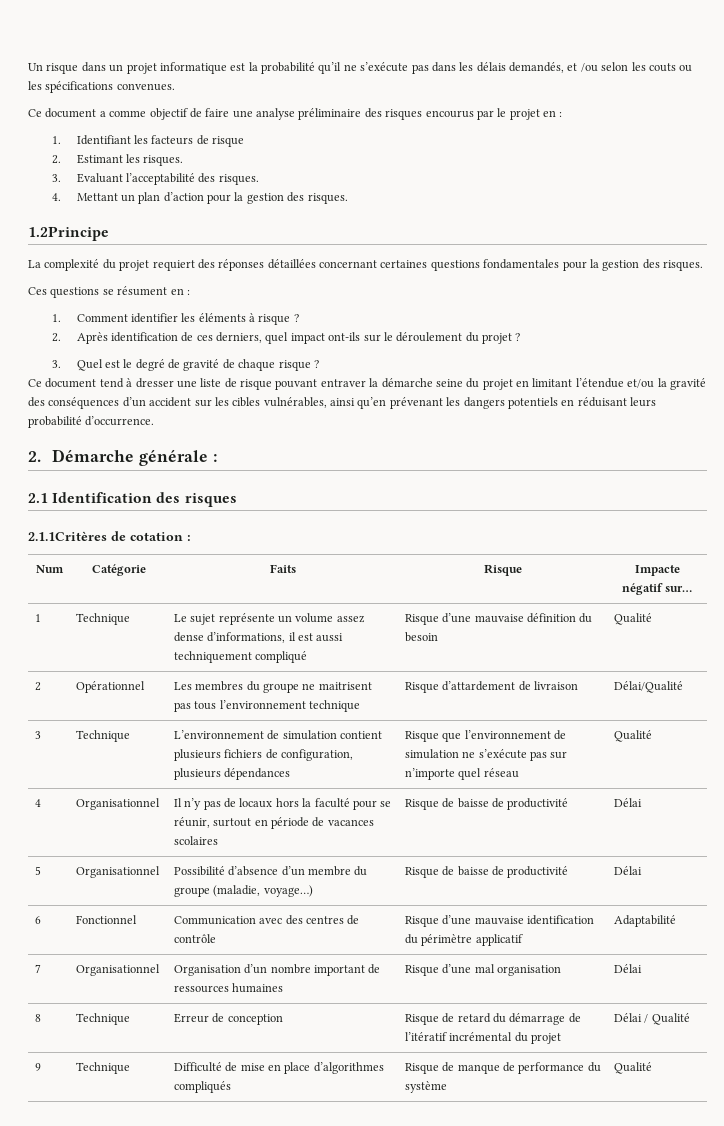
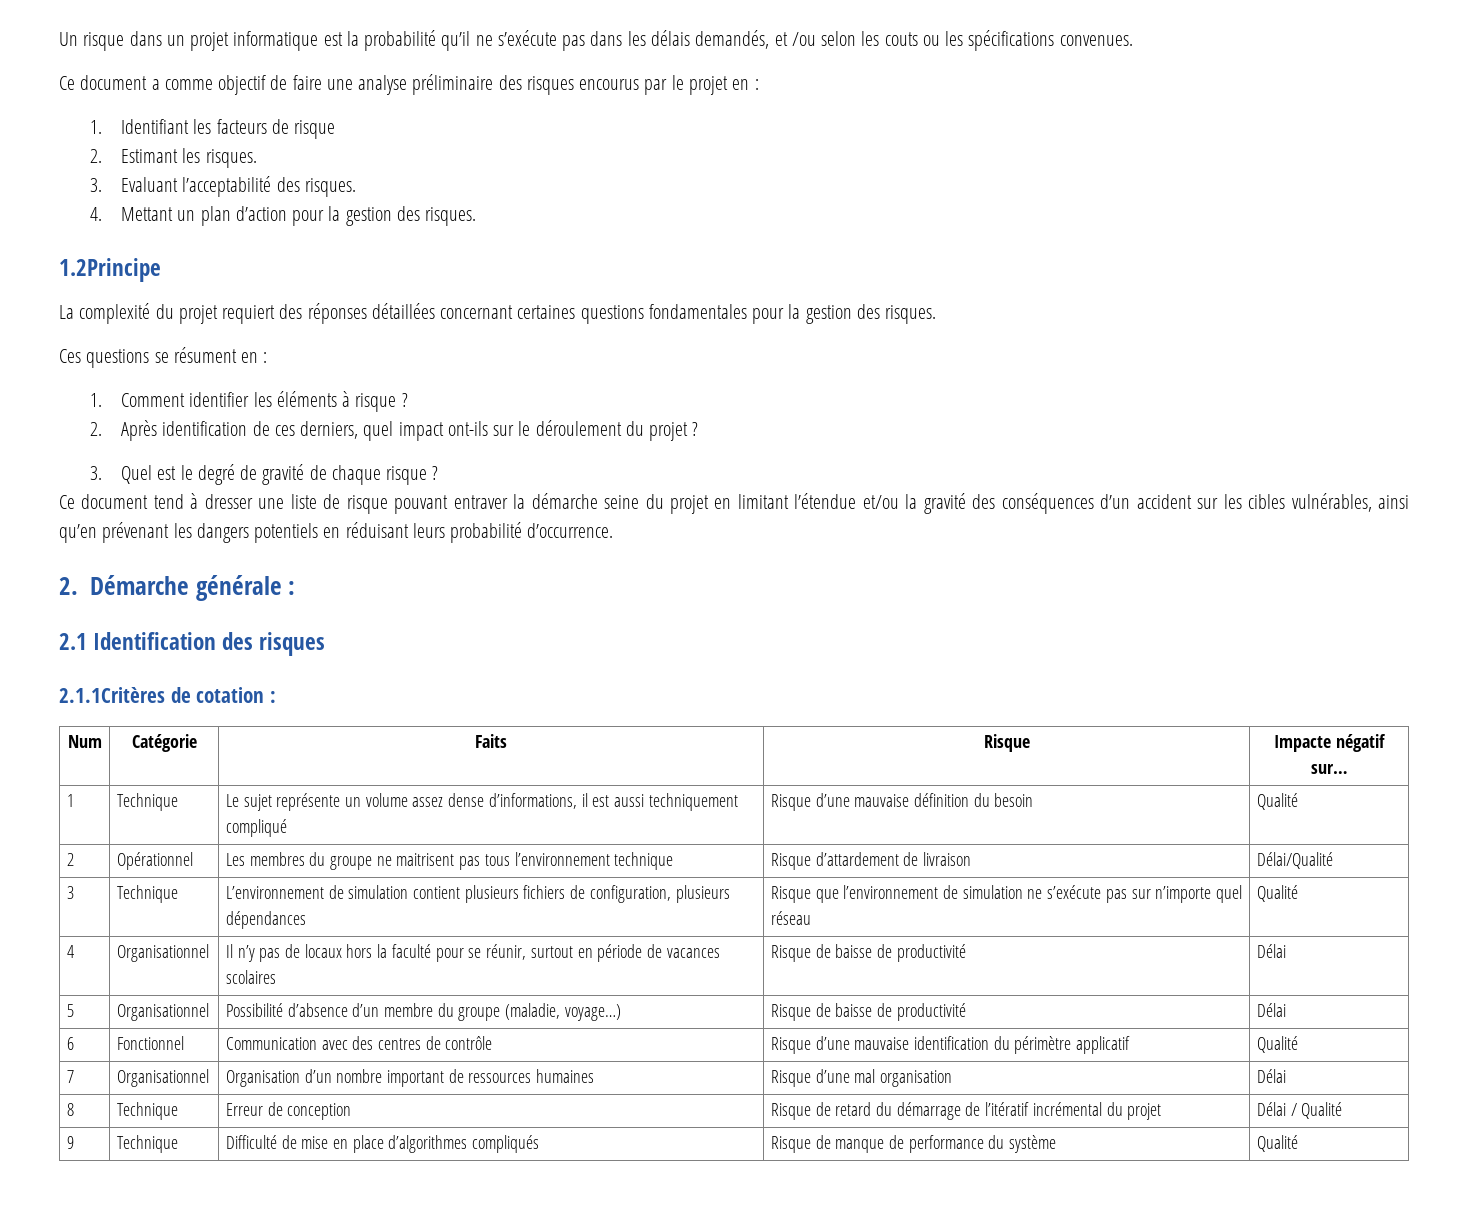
[613,915,676,927] Adaptabilité -> [1256,1036,1298,1053] Qualité

